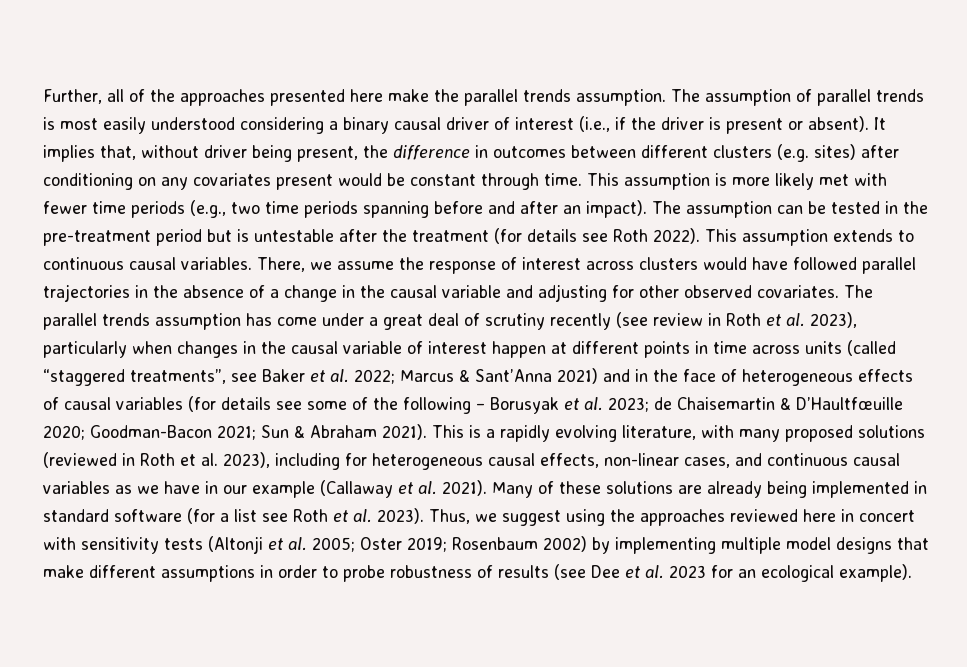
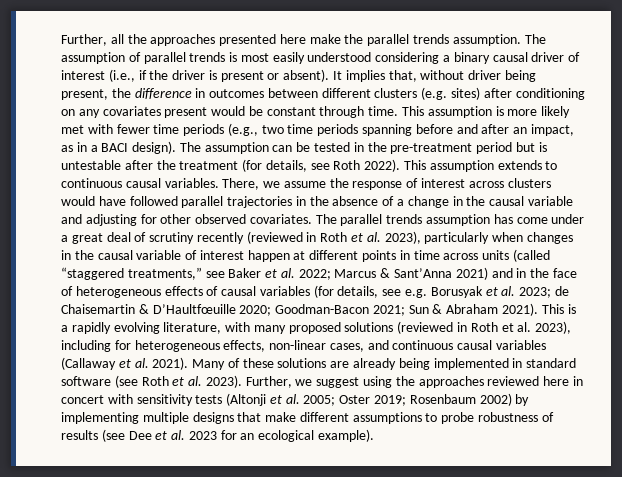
[129,89,145,102] of -> (124, 39) none
[586,200,647,218] impact). -> [530,124,574,136] [61,141,177,154] impact, as in a BACI design).
[527,229,577,242] details -> [265,160,307,172] details,
[616,312,703,328] (see review -> [246,231,303,244] (reviewed
[130,369,226,384] treatments”, -> [127,267,202,280] treatments,”
[221,397,485,414] details see some of the following – -> [337,286,428,298] details, see e.g.
[488,453,535,466] causal -> (220, 346) none
[115,481,315,498] as we have in our example -> (547, 345) none
[187,508,288,524] (for a list see -> [114,375,138,388] (see
[429,509,470,524] Thus, -> [245,376,292,388] Further,
[786,537,831,550] model -> (189, 418) none
[260,565,317,578] in order -> (422, 418) none

